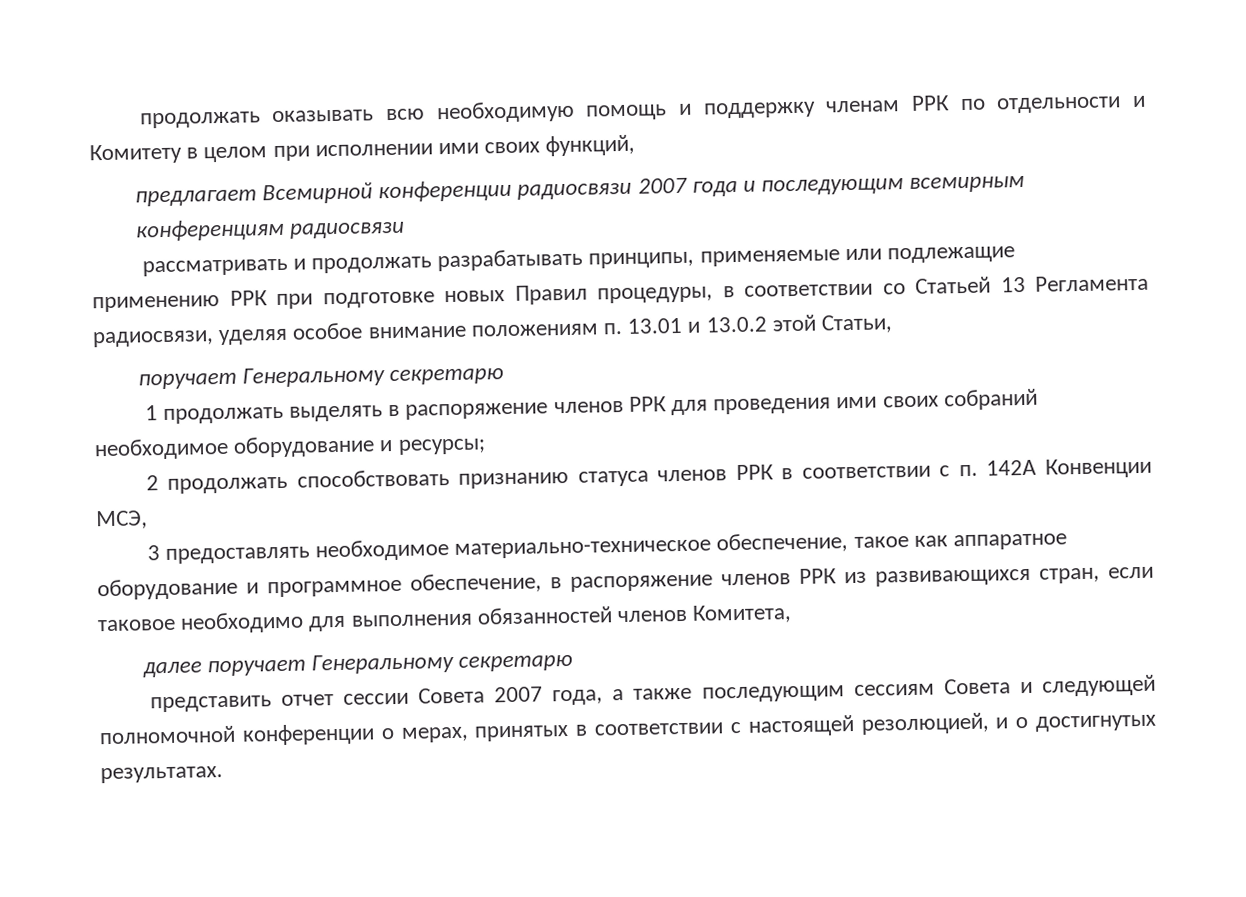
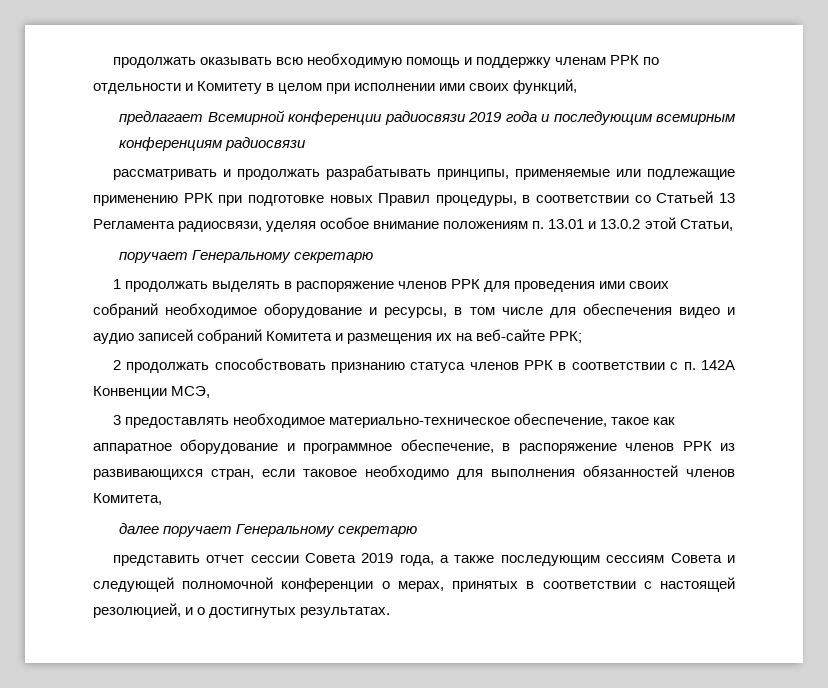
[637,177,688,194] 2007 -> [468,112,503,122] 2019
[397,438,486,455] ресурсы; -> [384,303,736,318] [93,329,583,344] ресурсы, в том числе для обеспечения видео и аудио записей собраний Комитета и размещения их на веб-сайте РРК;
[494,686,544,703] 2007 -> [361,553,394,563] 2019

